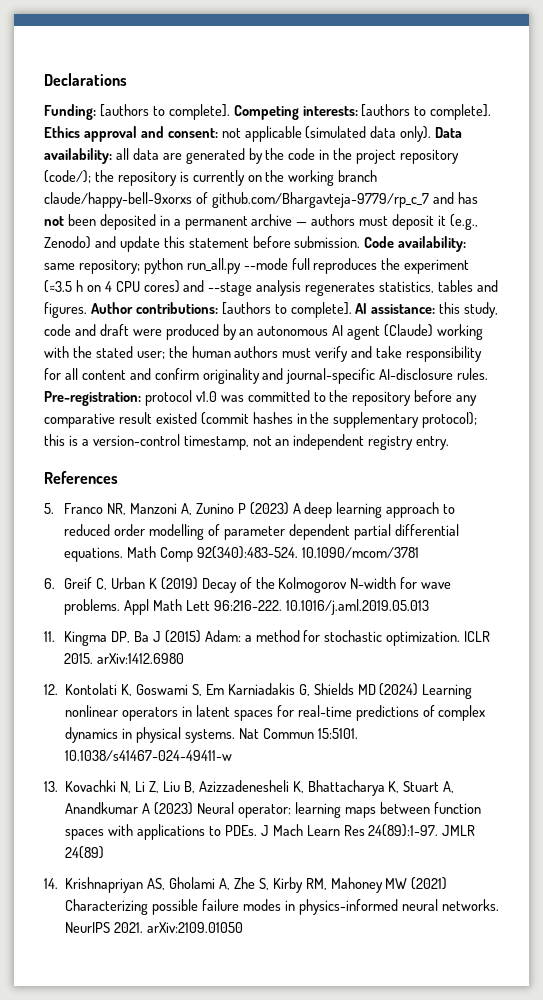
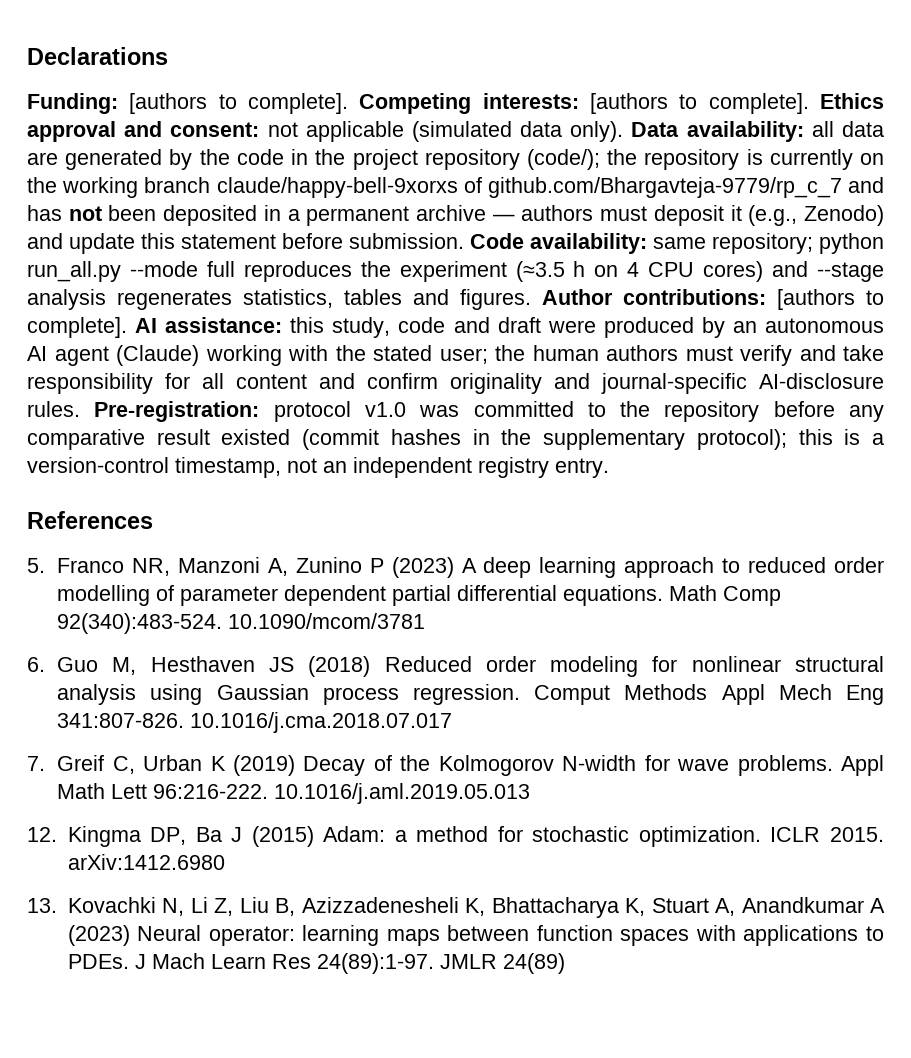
(55, 583) none -> [57,656,884,677] [57,684,885,705] [57,712,453,733] [27,756,45,771] Guo M, Hesthaven JS (2018) Reduced order modeling for nonlinear structural analysis using Gaussian process regression. Comput Methods Appl Mech Eng 341:807-826. 10.1016/j.cma.2018.07.017 // 7.
[44,631,55,642] 11. -> [27,827,57,842] 12.
[44,683,473,699] [65,705,486,721] [65,727,358,743] [65,750,233,761] // 12. Kontolati K, Goswami S, Em Karniadakis G, Shields MD (2024) Learning nonlinear operators in latent spaces for real-time predictions of complex dynamics in physical systems. Nat Commun 15:5101. 10.1038/s41467-024-49411-w -> (225, 862) none
[44,877,448,893] [65,899,499,915] [65,922,244,933] // 14. Krishnapriyan AS, Gholami A, Zhe S, Kirby RM, Mahoney MW (2021) Characterizing possible failure modes in physics-informed neural networks. NeurIPS 2021. arXiv:2109.01050 -> (565, 963) none

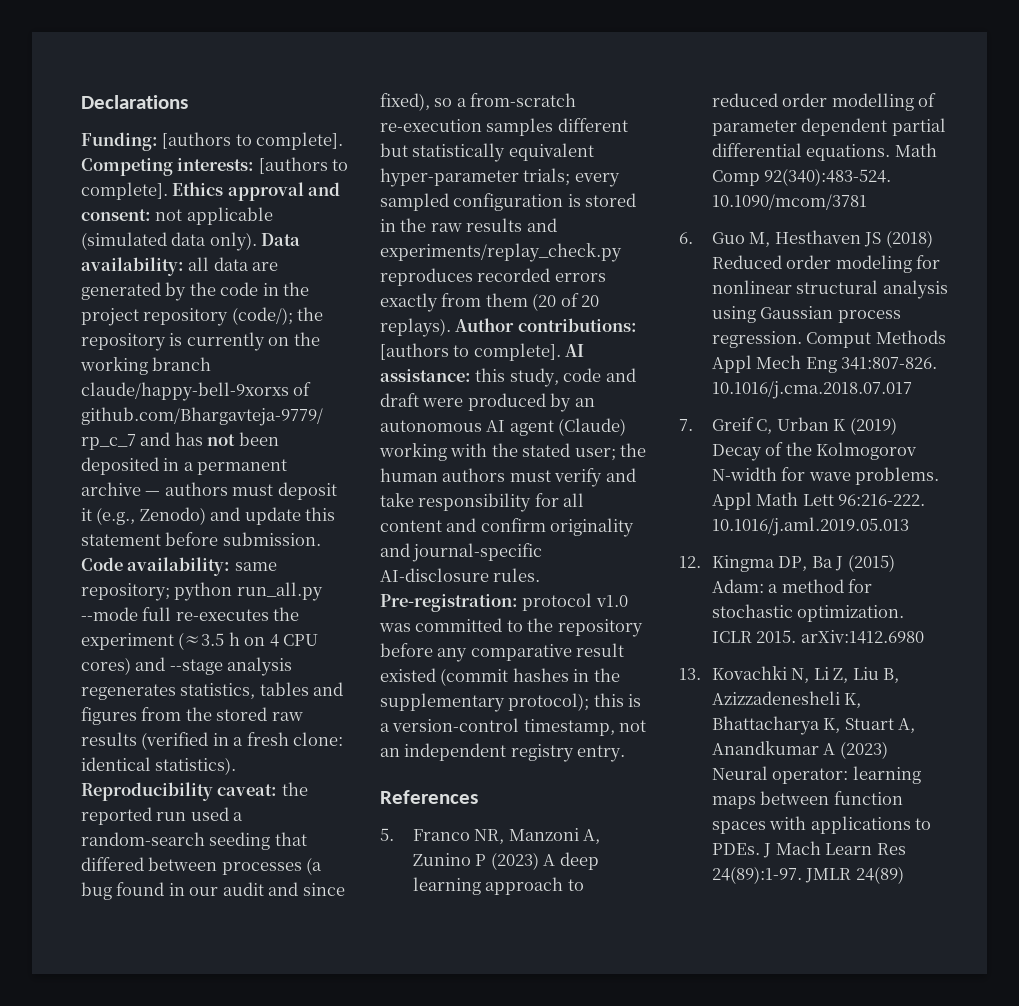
[243,261,352,282] reproduces -> [175,609,269,621] re-executes
[460,289,531,310] figures. -> [81,707,303,725] [81,732,344,750] [81,757,237,775] [81,782,308,801] [81,807,244,825] [81,832,307,850] [81,857,323,875] [81,882,345,900] [380,93,577,111] [380,118,628,136] [380,143,594,162] [380,168,620,187] [380,193,637,211] [380,218,557,232] [380,243,622,262] [380,268,606,286] [380,293,600,312] [380,318,451,337] figures from the stored raw results (verified in a fresh clone: identical statistics). Reproducibility caveat: the reported run used a random-search seeding that differed between processes (a bug found in our audit and since fixed), so a from-scratch re-execution samples different but statistically equivalent hyper-parameter trials; every sampled configuration is stored in the raw results and experiments/replay_check.py reproduces recorded errors exactly from them (20 of 20 replays).

